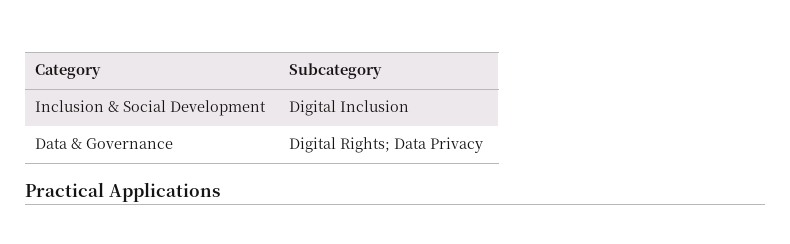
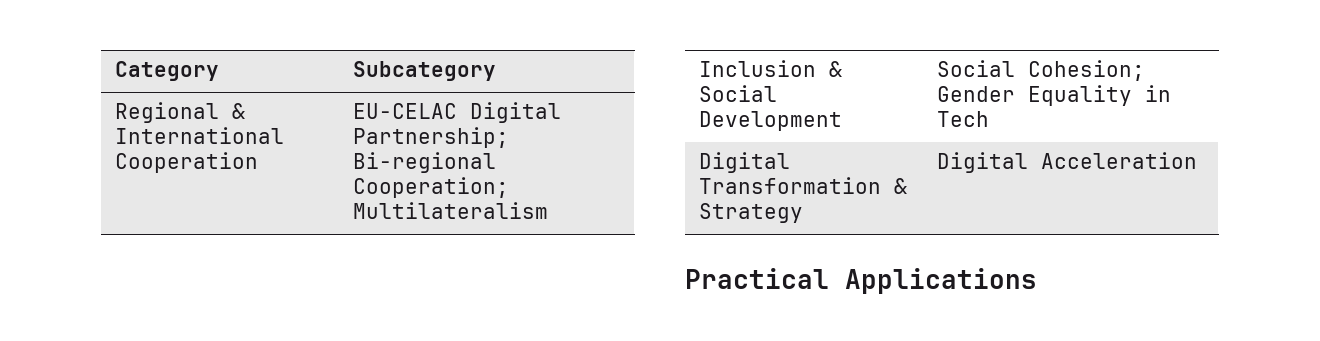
[35,100,267,116] [289,100,410,116] [35,138,174,149] [289,137,484,153] Inclusion & Social Development | Digital Inclusion // Data & Governance | Digital Rights; Data Privacy -> [115,102,246,123] [115,127,285,144] [115,152,259,173] [353,102,562,123] [353,127,510,148] [353,152,497,173] [353,177,510,198] [353,202,549,219] [699,60,843,77] [699,85,778,102] [699,111,843,131] [937,60,1146,81] [937,85,1172,106] [937,111,990,127] [699,152,791,173] [699,177,908,194] [699,203,804,223] [937,152,1198,173] Regional & International Cooperation | EU-CELAC Digital Partnership; Bi-regional Cooperation; Multilateralism // Inclusion & Social Development | Social Cohesion; Gender Equality in Tech // Digital Transformation & Strategy | Digital Acceleration

